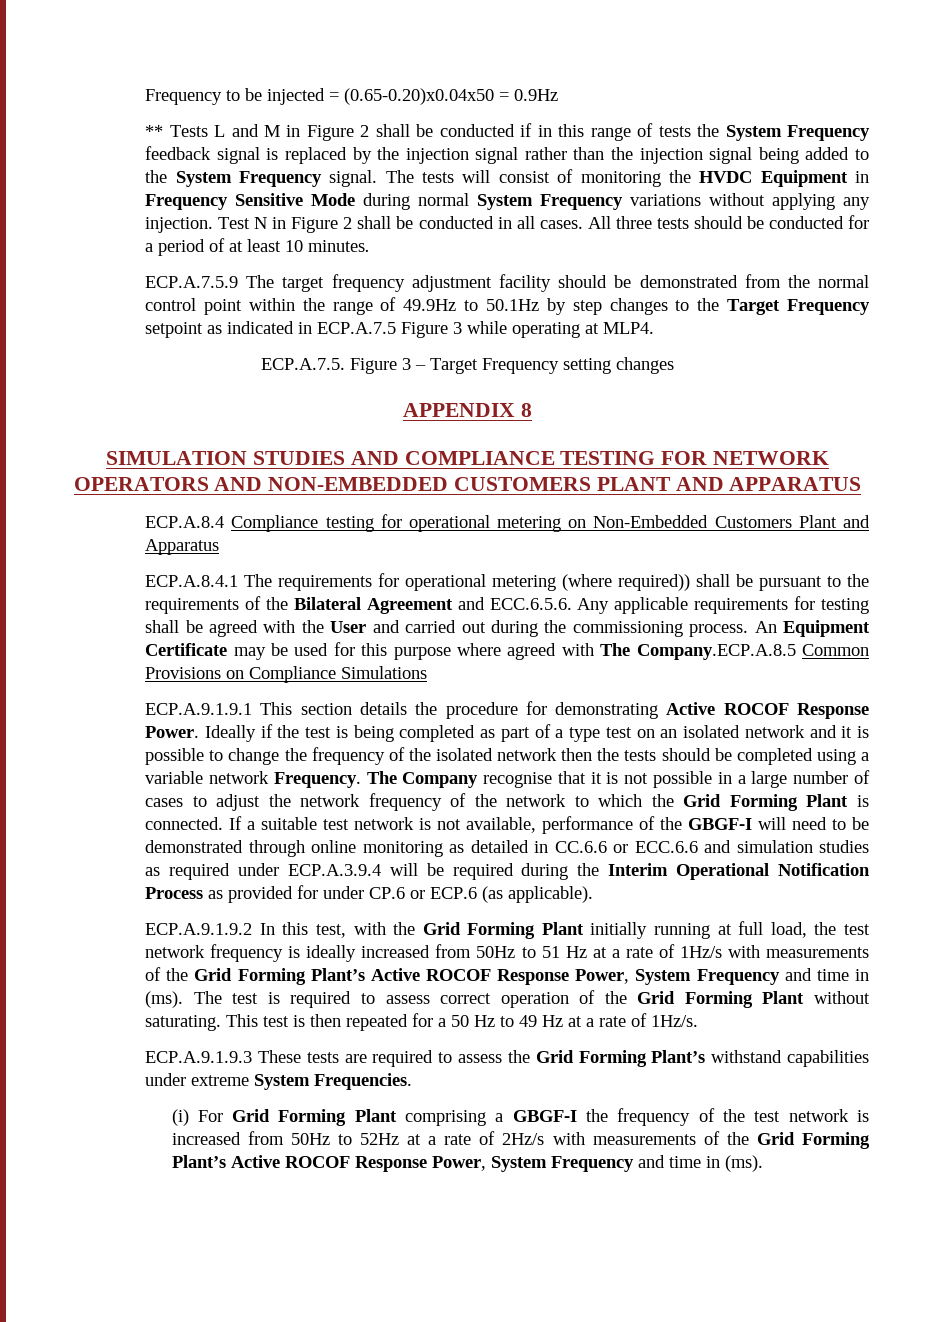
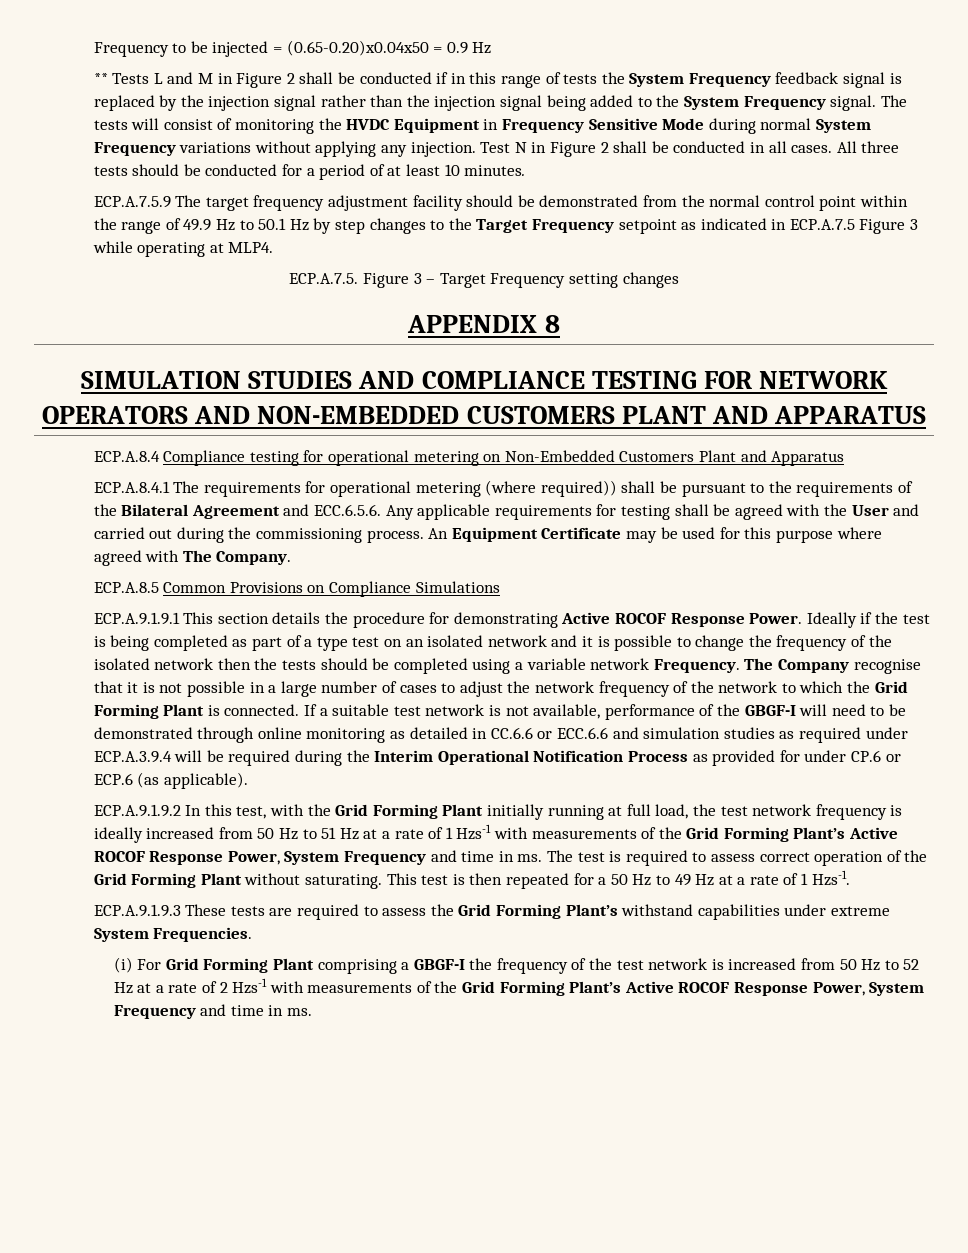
[514,89,559,101] 0.9Hz -> [446,42,492,54] 0.9 Hz
[403,299,540,311] 49.9Hz to 50.1Hz -> [183,218,309,231] 49.9 Hz to 50.1 Hz
[636,644,796,660] Company.ECP.A.8.5 -> [216,551,292,565] [93,582,159,593] Company. // ECP.A.8.5
[476,946,516,958] 50Hz -> [257,828,299,840] 50 Hz
[679,946,722,958] 1Hz/s -> [445,824,492,840] 1 Hzs-1
[145,991,184,1008] (ms). -> [517,854,543,862] ms.
[651,1015,699,1027] 1Hz/s. -> [801,870,850,886] 1 Hzs-1.
[290,1131,545,1145] 50Hz to 52Hz at a rate of 2Hz/s -> [839,959,920,971] [113,978,268,994] 50 Hz to 52 Hz at a rate of 2 Hzs-1
[724,1155,763,1172] (ms). -> [286,1008,312,1016] ms.

